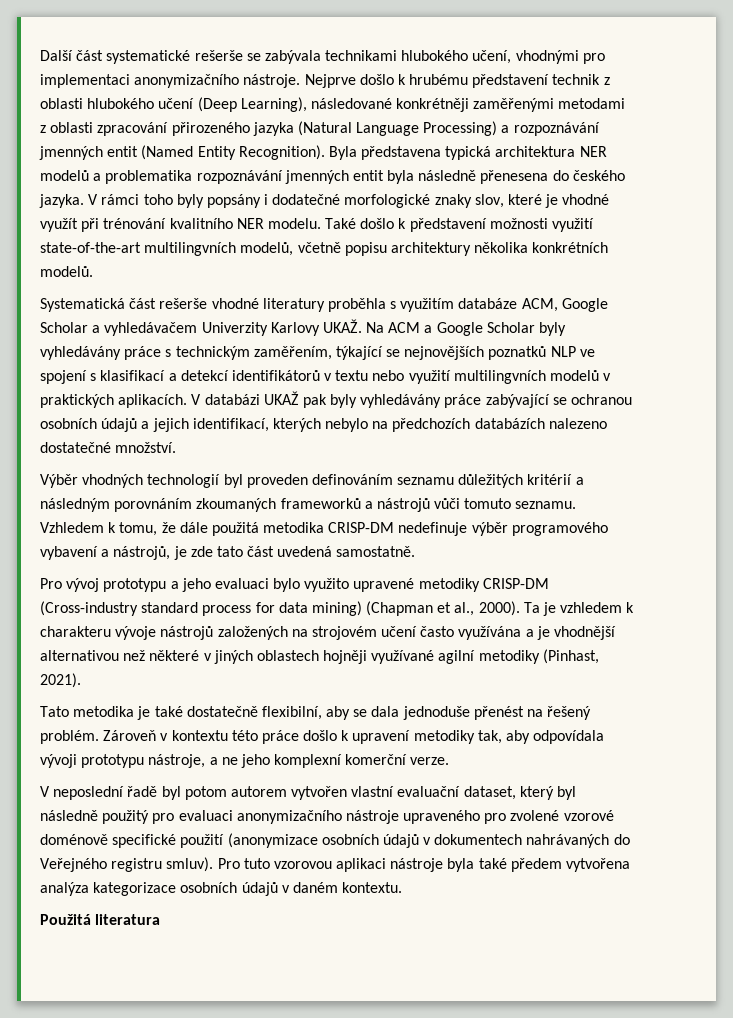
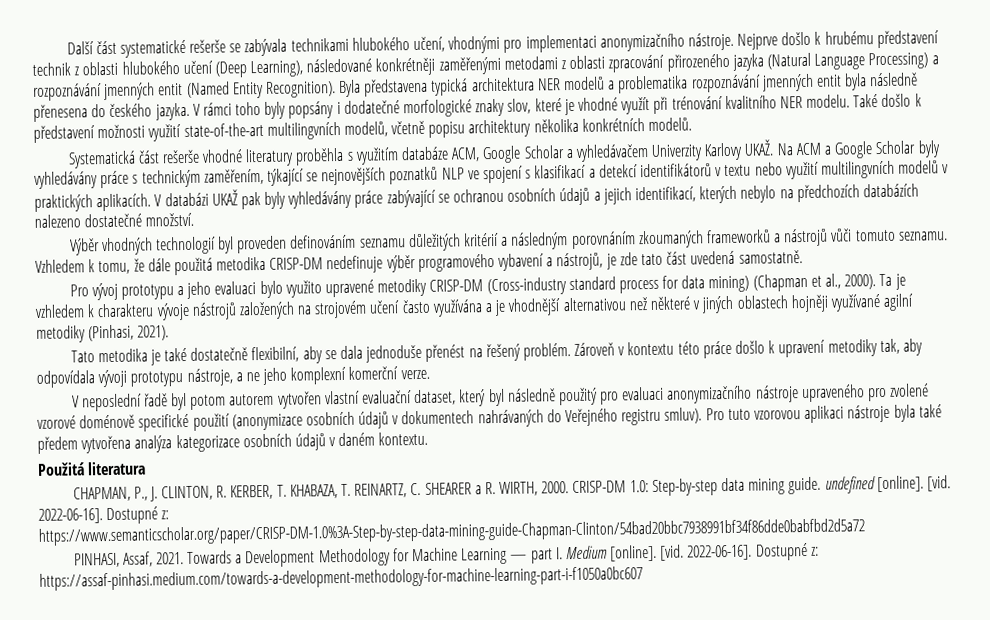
[542,649,599,664] (Pinhast, -> [88,324,135,342] (Pinhasi,
(161, 919) none -> [72,475,951,502] [38,506,170,525] [38,518,865,546] [73,542,819,568] [39,566,643,591] // CHAPMAN, P., J. CLINTON, R. KERBER, T. KHABAZA, T. REINARTZ, C. SHEARER a R. WIRTH, 2000. CRISP-DM 1.0: Step-by-step data mining guide. undefined [online]. [vid. 2022-06-16]. Dostupné z: https://www.semanticscholar.org/paper/CRISP-DM-1.0%3A-Step-by-step-data-mining-guide-Chapman-Clinton/54bad20bbc7938991bf34f86dde0babfbd2d5a72 // PINHASI, Assaf, 2021. Towards a Development Methodology for Machine Learning — part I. Medium [online]. [vid. 2022-06-16]. Dostupné z: https://assaf-pinhasi.medium.com/towards-a-development-methodology-for-machine-learning-part-i-f1050a0bc607

